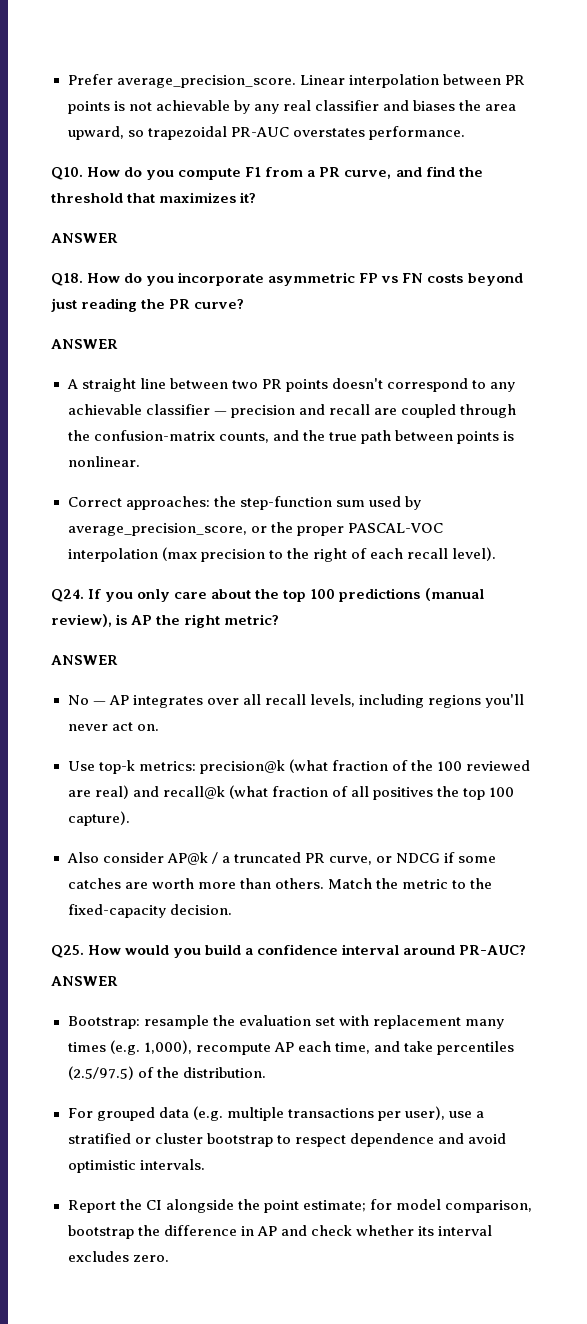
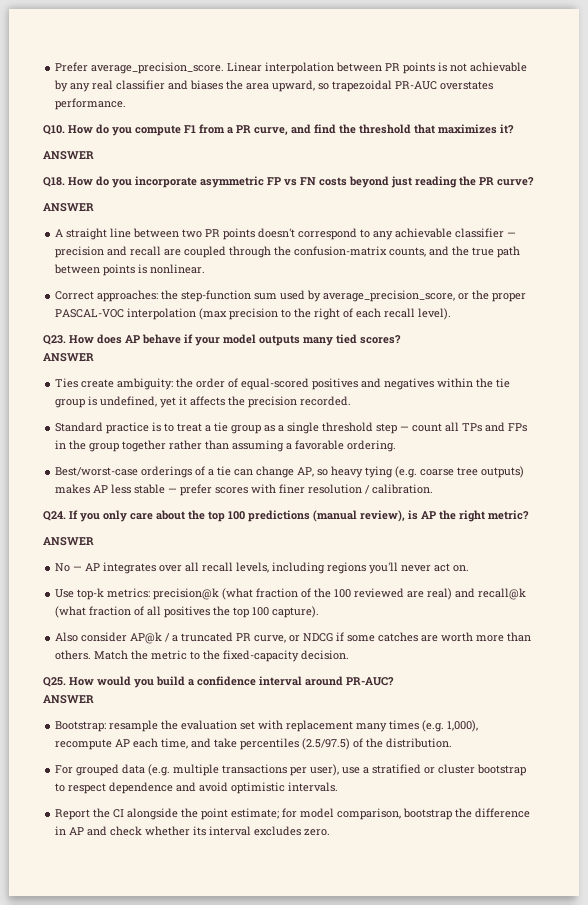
(496, 554) none -> [43,334,401,346] [43,353,94,362] [55,378,511,390] [55,396,352,408] [55,422,528,434] [55,440,397,452] [55,466,525,478] [55,484,434,496] // Q23. How does AP behave if your model outputs many tied scores? // ANSWER // Ties create ambiguity: the order of equal-scored positives and negatives within the tie group is undefined, yet it affects the precision recorded. // Standard practice is to treat a tie group as a single threshold step — count all TPs and FPs in the group together rather than assuming a favorable ordering. // Best/worst-case orderings of a tie can change AP, so heavy tying (e.g. coarse tree outputs) makes AP less stable — prefer scores with finer resolution / calibration.

